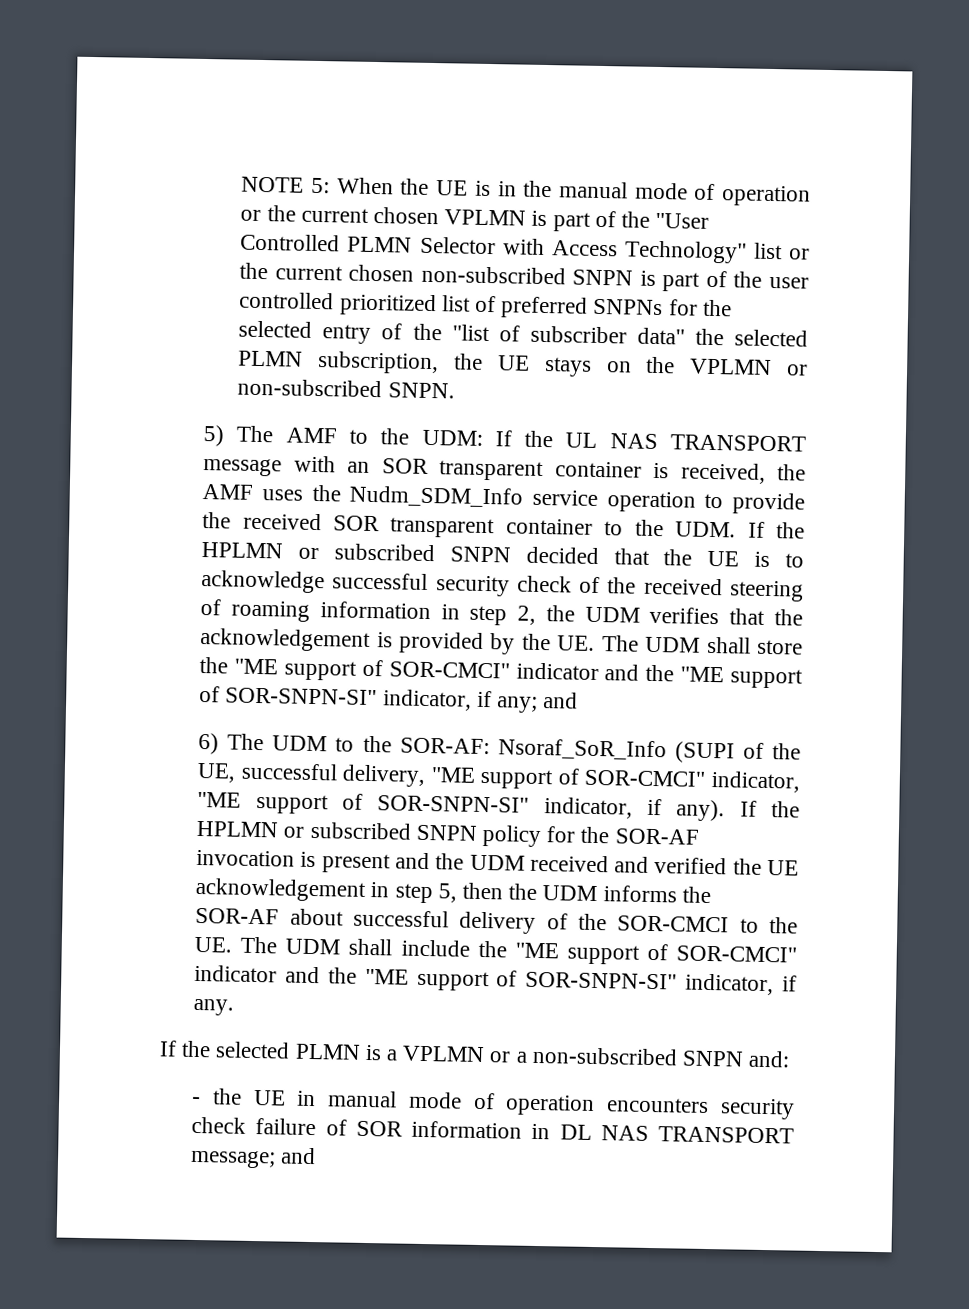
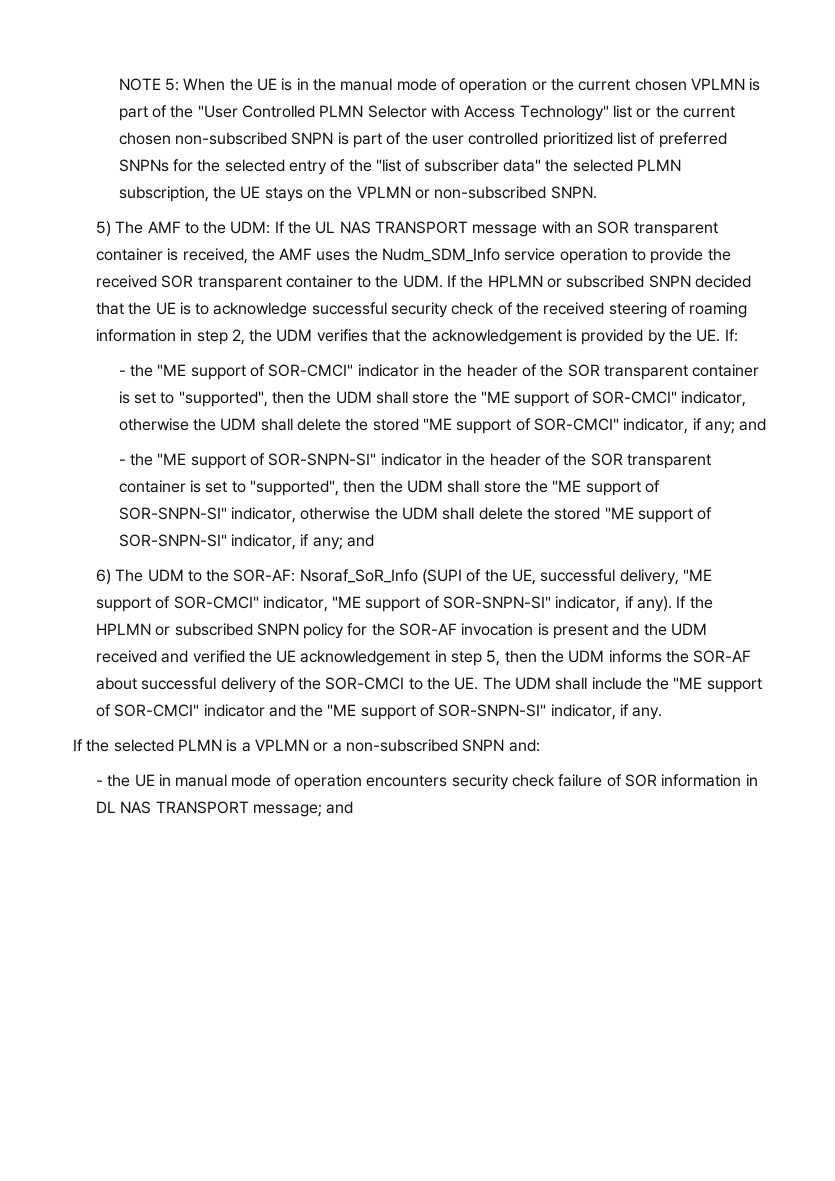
[601,635,639,652] The -> [724,329,738,342] [118,364,760,380] [118,391,332,407] If: // - the "ME support of SOR-CMCI" indicator in the header of the SOR transparent container is set to "supported", then the
[515,662,675,682] indicator and the -> [681,391,747,407] [118,418,767,434] [118,453,711,469] [118,480,660,496] [118,507,601,523] indicator, otherwise the UDM shall delete the stored "ME support of SOR-CMCI" indicator, if any; and // - the "ME support of SOR-SNPN-SI" indicator in the header of the SOR transparent container is set to "supported", then the UDM shall store the "ME support of SOR-SNPN-SI" indicator, otherwise the UDM shall delete the stored

